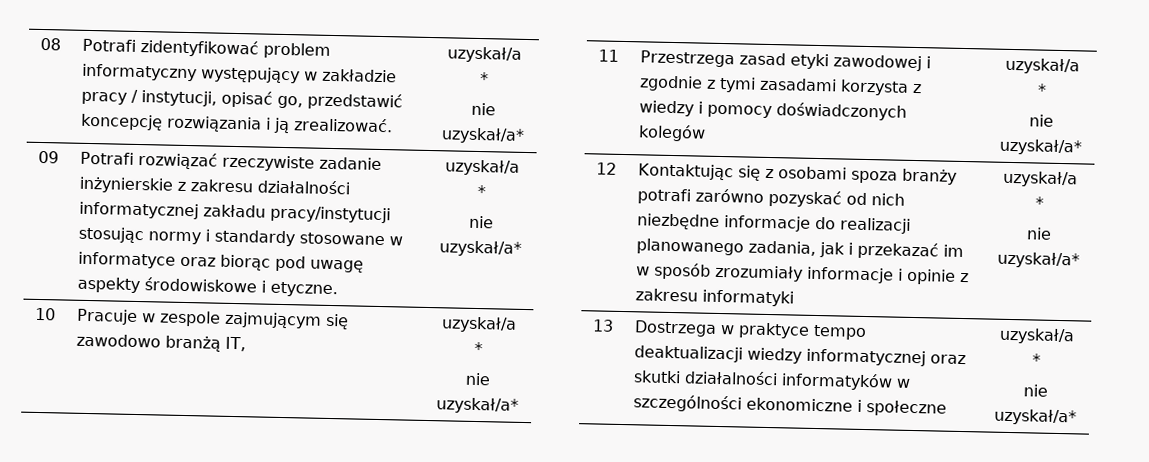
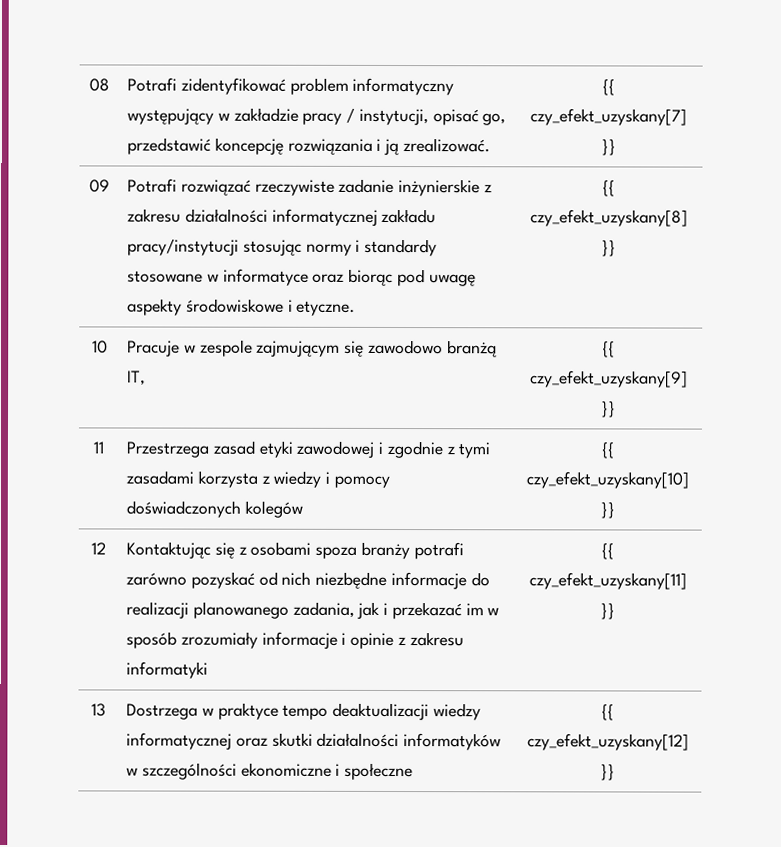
[447,46,522,63] [480,72,489,85] [471,102,496,116] [441,127,525,144] uzyskał/a * // nie uzyskał/a* -> [602,78,615,96] [530,108,687,126] [601,138,616,156] {{ czy_efekt_uzyskany[7] }}
[445,159,520,176] [477,185,486,198] [469,215,494,229] [439,240,522,257] uzyskał/a * // nie uzyskał/a* -> [602,179,615,197] [529,209,688,227] [601,239,616,257] {{ czy_efekt_uzyskany[8] }}
[441,316,517,333] [474,341,483,355] [465,372,491,386] [436,397,519,414] uzyskał/a * // nie uzyskał/a* -> [602,340,615,358] [529,370,688,388] [601,400,616,418] {{ czy_efekt_uzyskany[9] }}
[1005,57,1080,75] [1037,83,1047,96] [1029,114,1054,127] [999,138,1082,156] uzyskał/a * // nie uzyskał/a* -> [601,441,614,459] [526,471,689,489] [600,501,615,519] {{ czy_efekt_uzyskany[10] }}
[1003,170,1078,188] [1035,196,1044,209] [1026,227,1052,240] [997,251,1080,269] uzyskał/a * // nie uzyskał/a* -> [601,542,614,560] [528,572,687,590] [600,602,615,620] {{ czy_efekt_uzyskany[11] }}
[999,327,1075,345] [1032,353,1041,366] [1023,384,1048,397] [994,408,1077,426] uzyskał/a * // nie uzyskał/a* -> [601,703,614,721] [526,733,689,751] [600,763,615,781] {{ czy_efekt_uzyskany[12] }}

